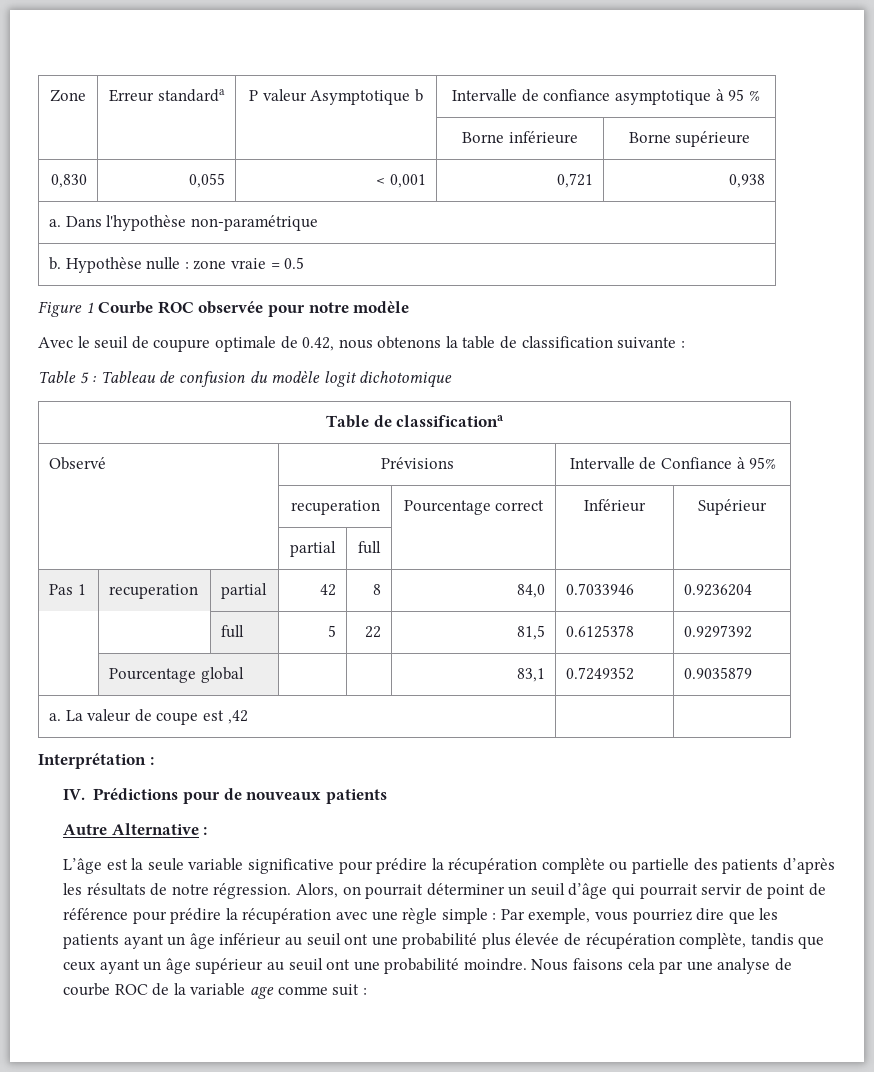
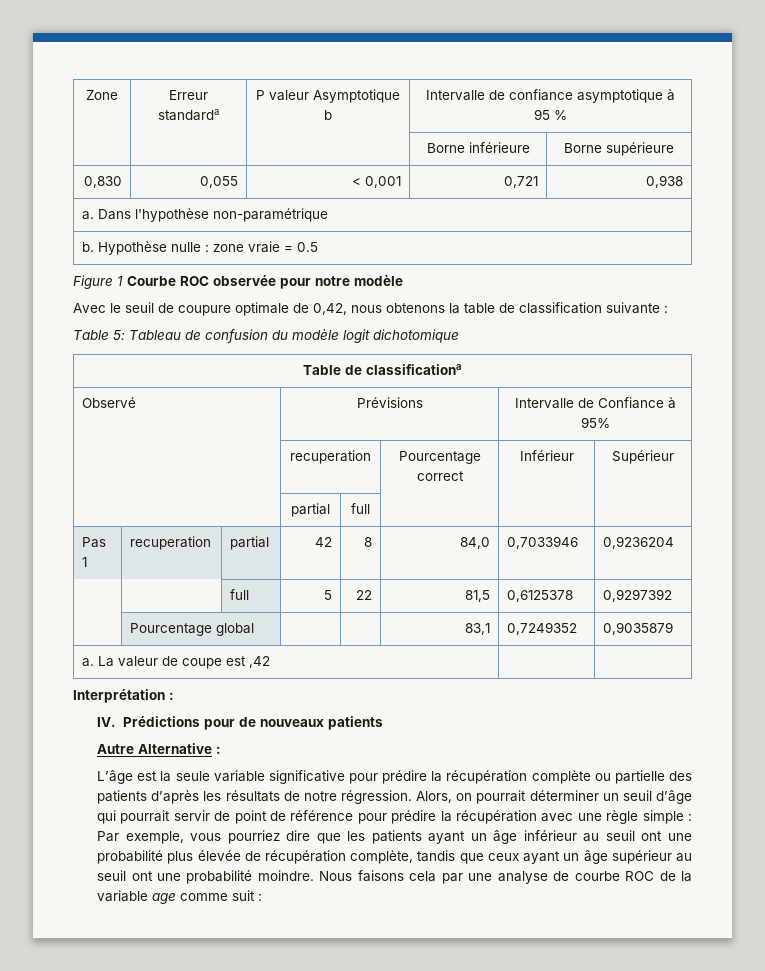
[302,337,335,351] 0.42, -> [313,303,347,315] 0,42,
[79,372,97,384] 5 : -> [113,330,125,340] 5:
[566,583,635,595] [684,584,753,596] 0.7033946 | 0.9236204 -> [507,536,579,549] [603,536,675,549] 0,7033946 | 0,9236204
[566,625,635,638] [684,625,753,638] 0.6125378 | 0.9297392 -> [507,590,574,602] [603,589,673,602] 0,6125378 | 0,9297392
[566,667,635,680] [684,667,753,679] 0.7249352 | 0.9035879 -> [507,622,578,635] [603,622,674,635] 0,7249352 | 0,9035879

